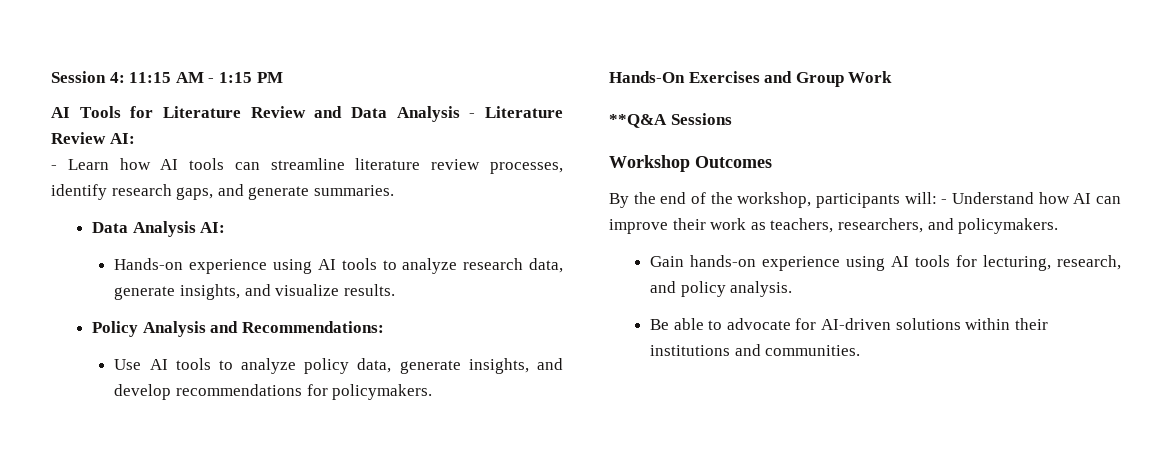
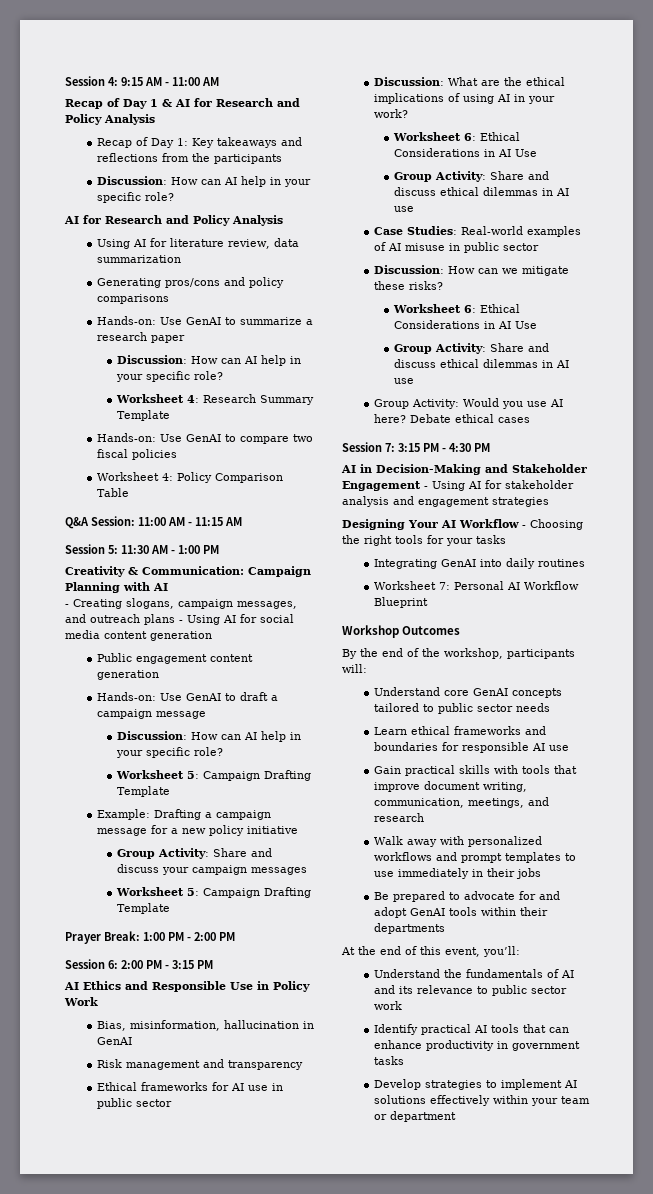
[129,72,283,83] [51,106,563,122] [51,132,135,144] [51,158,563,174] [51,184,394,200] [92,221,226,237] [114,258,563,274] [114,284,395,300] [92,321,384,337] [114,358,564,374] [114,384,433,400] [609,71,893,87] [609,113,732,128] 11:15 AM - 1:15 PM // AI Tools for Literature Review and Data Analysis - Literature Review AI: // - Learn how AI tools can streamline literature review processes, identify research gaps, and generate summaries. // Data Analysis AI: // Hands-on experience using AI tools to analyze research data, generate insights, and visualize results. // Policy Analysis and Recommendations: // Use AI tools to analyze policy data, generate insights, and develop recommendations for policymakers. // Hands-On Exercises and Group Work // **Q&A Sessions -> [121,77,219,86] [65,98,300,109] [65,114,155,125] [97,137,303,148] [97,153,283,164] [97,176,312,187] [97,192,175,203] [64,215,283,226] [97,238,300,249] [97,255,182,263] [97,277,285,288] [97,294,170,304] [97,316,314,325] [97,332,186,343] [117,355,302,366] [116,371,224,382] [116,394,315,405] [117,410,171,421] [97,433,314,444] [97,449,178,460] [97,472,284,483] [97,488,130,497] [65,516,242,529] [65,544,219,554] [65,566,311,577] [65,582,168,593] [65,598,297,609] [65,614,294,625] [65,630,212,641] [97,653,254,664] [97,670,160,680] [97,692,279,701] [97,709,207,719] [117,731,302,742] [116,747,224,758] [116,770,312,781] [117,786,171,797] [97,809,272,820] [97,825,299,836] [117,848,273,859] [117,864,308,875] [116,887,312,898] [117,903,171,914] [65,931,235,944] [65,959,213,969] [64,981,310,992] [64,997,98,1006] [97,1020,315,1031] [97,1037,133,1045] [97,1059,304,1070] [97,1082,284,1091] [97,1098,173,1109] [374,77,566,86] [374,93,556,104] [374,109,409,118] [393,132,521,141] [394,148,538,157] [394,171,550,182] [394,187,570,196] [394,206,415,212] [374,226,582,237] [374,242,540,253] [374,265,570,276] [374,281,444,290] [393,304,521,313] [394,320,538,329] [394,343,550,354] [394,359,570,368] [394,378,415,384] [374,398,564,409] [374,414,531,423] [342,442,490,452] [341,464,587,475] [342,480,574,491] [342,496,549,507] [342,519,583,530] [342,535,506,546] [374,558,586,569] [374,581,580,590] [374,597,429,608] 9:15 AM - 11:00 AM // Recap of Day 1 & AI for Research and Policy Analysis // Recap of Day 1: Key takeaways and reflections from the participants // Discussion: How can AI help in your specific role? // AI for Research and Policy Analysis // Using AI for literature review, data summarization // Generating pros/cons and policy comparisons // Hands-on: Use GenAI to summarize a research paper // Discussion: How can AI help in your specific role? // Worksheet 4: Research Summary Template // Hands-on: Use GenAI to compare two fiscal policies // Worksheet 4: Policy Comparison Table // Q&A Session: 11:00 AM - 11:15 AM // Session 5: 11:30 AM - 1:00 PM // Creativity & Communication: Campaign Planning with AI // - Creating slogans, campaign messages, and outreach plans - Using AI for social media content generation // Public engagement content generation // Hands-on: Use GenAI to draft a campaign message // Discussion: How can AI help in your specific role? // Worksheet 5: Campaign Drafting Template // Example: Drafting a campaign message for a new policy initiative // Group Activity: Share and discuss your campaign messages // Worksheet 5: Campaign Drafting Template // Prayer Break: 1:00 PM - 2:00 PM // Session 6: 2:00 PM - 3:15 PM // AI Ethics and Responsible Use in Policy Work // Bias, misinformation, hallucination in GenAI // Risk management and transparency // Ethical frameworks for AI use in public sector // Discussion: What are the ethical implications of using AI in your work? // Worksheet 6: Ethical Considerations in AI Use // Group Activity: Share and discuss ethical dilemmas in AI use // Case Studies: Real-world examples of AI misuse in public sector // Discussion: How can we mitigate these risks? // Worksheet 6: Ethical Considerations in AI Use // Group Activity: Share and discuss ethical dilemmas in AI use // Group Activity: Would you use AI here? Debate ethical cases // Session 7: 3:15 PM - 4:30 PM // AI in Decision-Making and Stakeholder Engagement - Using AI for stakeholder analysis and engagement strategies // Designing Your AI Workflow - Choosing the right tools for your tasks // Integrating GenAI into daily routines // Worksheet 7: Personal AI Workflow Blueprint
[941,192,1121,204] [609,218,1059,234] [650,255,1121,271] [650,281,793,297] - Understand how AI can improve their work as teachers, researchers, and policymakers. // Gain hands-on experience using AI tools for lecturing, research, and policy analysis. -> [374,687,563,698] [374,703,551,714] [374,726,547,735] [374,742,570,753] [374,765,578,776] [374,781,528,792] [374,797,550,808] [374,813,425,822] [374,836,543,847] [374,852,577,863] [374,868,542,879] // Understand core GenAI concepts tailored to public sector needs // Learn ethical frameworks and boundaries for responsible AI use // Gain practical skills with tools that improve document writing, communication, meetings, and research // Walk away with personalized workflows and prompt templates to use immediately in their jobs
[673,318,704,330] able -> [393,891,446,902] prepared
[820,318,1048,330] [650,344,861,356] AI-driven solutions within their institutions and communities. -> [539,891,561,900] [374,907,549,918] [374,923,446,934] [341,946,520,957] [374,969,575,978] [374,985,568,996] [374,1001,403,1010] [374,1024,570,1035] [374,1040,581,1051] [374,1056,405,1065] [374,1079,578,1090] [374,1095,591,1106] [374,1111,457,1122] and adopt GenAI tools within their departments // At the end of this event, you’ll: // Understand the fundamentals of AI and its relevance to public sector work // Identify practical AI tools that can enhance productivity in government tasks // Develop strategies to implement AI solutions effectively within your team or department

